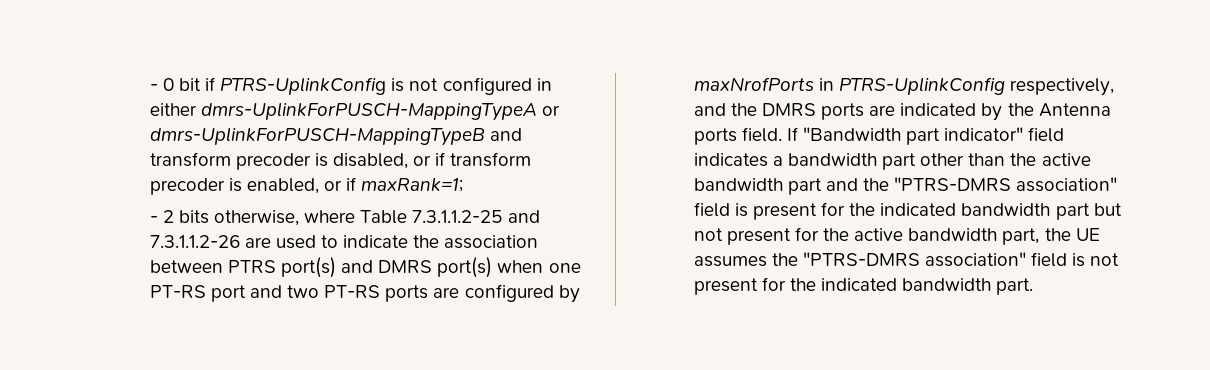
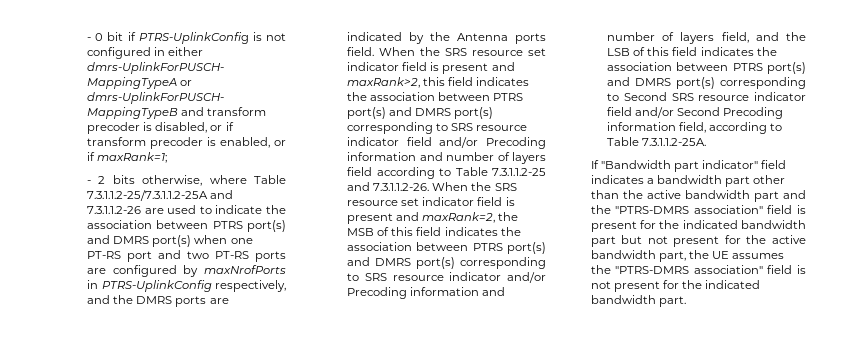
[412,210,503,223] 7.3.1.1.2-25 -> [87,190,209,201] 7.3.1.1.2-25/7.3.1.1.2-25A
(782, 134) none -> [379,47,546,56] [347,62,515,74] [347,77,530,88] [347,92,524,101] [347,107,494,119] [347,122,528,134] [347,137,546,149] [347,152,546,164] [347,167,546,179] [347,182,517,191] [347,197,515,206] [347,212,519,224] [347,227,521,236] [347,242,546,254] [347,257,546,269] [347,272,546,283] [347,287,506,299] [607,32,806,44] [607,47,777,56] [607,62,806,74] [607,77,806,89] [607,92,806,101] [607,107,784,119] [607,122,783,134] [607,137,707,146] When the SRS resource set indicator field is present and maxRank>2, this field indicates the association between PTRS port(s) and DMRS port(s) corresponding to SRS resource indicator field and/or Precoding information and number of layers field according to Table 7.3.1.1.2-25 and 7.3.1.1.2-26. When the SRS resource set indicator field is present and maxRank=2, the MSB of this field indicates the association between PTRS port(s) and DMRS port(s) corresponding to SRS resource indicator and/or Precoding information and number of layers field, and the LSB of this field indicates the association between PTRS port(s) and DMRS port(s) corresponding to Second SRS resource indicator field and/or Second Precoding information field, according to Table 7.3.1.1.2-25A. //

